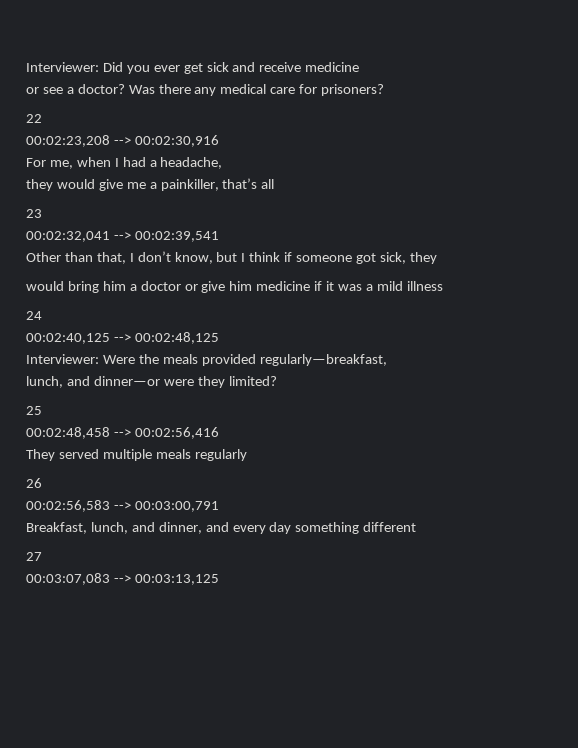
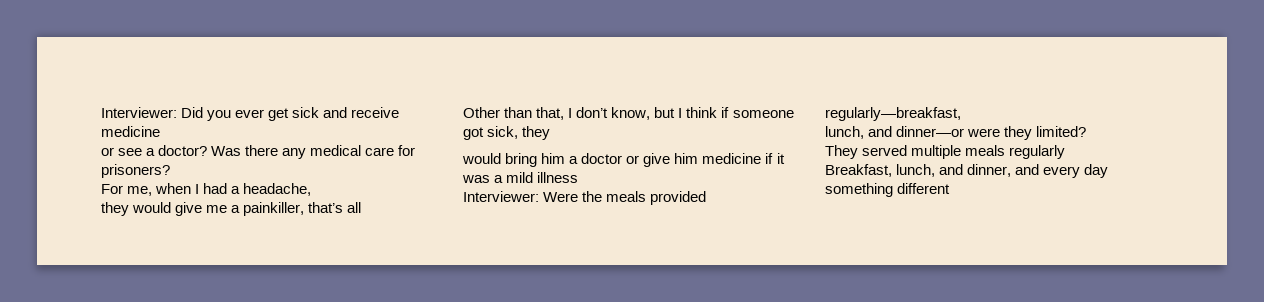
[26,114,42,123] [26,135,219,147] // 22 // 00:02:23,208 --> 00:02:30,916 -> (170, 171) none
[26,209,42,218] [26,231,219,242] // 23 // 00:02:32,041 --> 00:02:39,541 -> (362, 207) none
[26,311,42,320] [26,332,219,344] // 24 // 00:02:40,125 --> 00:02:48,125 -> (579, 177) none
[26,406,42,415] [26,427,219,439] // 25 // 00:02:48,458 --> 00:02:56,416 -> (1087, 131) none
[26,478,42,488] [26,500,219,512] // 26 // 00:02:56,583 --> 00:03:00,791 -> (1066, 152) none
[26,552,42,561] [26,573,219,585] // 27 // 00:03:07,083 --> 00:03:13,125 -> (951, 188) none

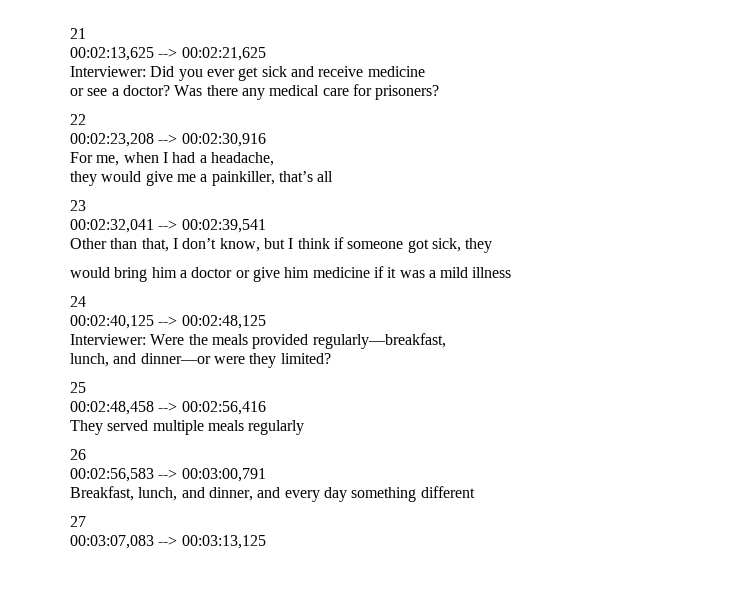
(101, 112) none -> [70,28,86,39] [70,47,266,61] 21 // 00:02:13,625 --> 00:02:21,625 //
(170, 171) none -> [70,114,86,125] [70,133,266,147] // 22 // 00:02:23,208 --> 00:02:30,916
(362, 207) none -> [70,200,86,211] [70,219,266,233] // 23 // 00:02:32,041 --> 00:02:39,541
(579, 177) none -> [70,296,86,307] [70,315,266,329] // 24 // 00:02:40,125 --> 00:02:48,125
(1087, 131) none -> [70,382,86,393] [70,401,266,415] // 25 // 00:02:48,458 --> 00:02:56,416
(1066, 152) none -> [70,449,86,460] [70,468,266,482] // 26 // 00:02:56,583 --> 00:03:00,791
(951, 188) none -> [70,516,86,527] [70,535,266,549] // 27 // 00:03:07,083 --> 00:03:13,125

